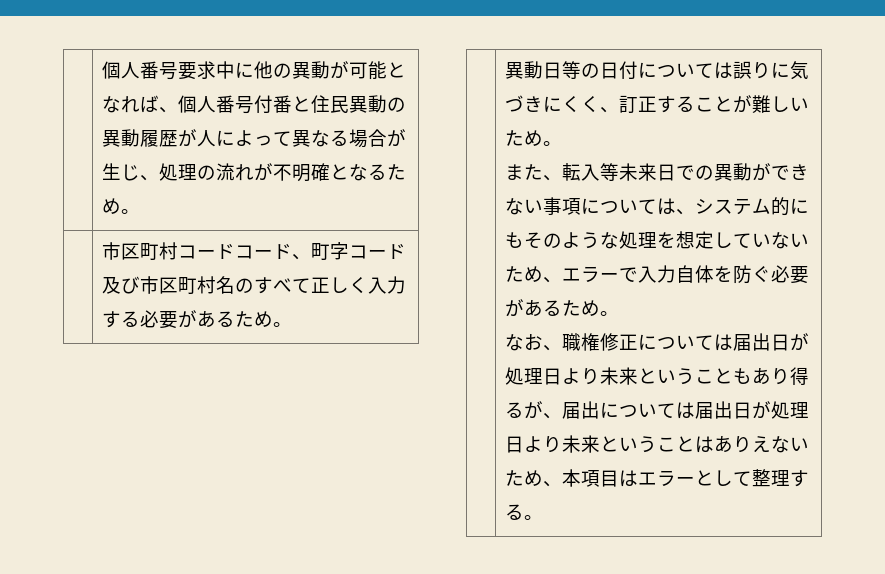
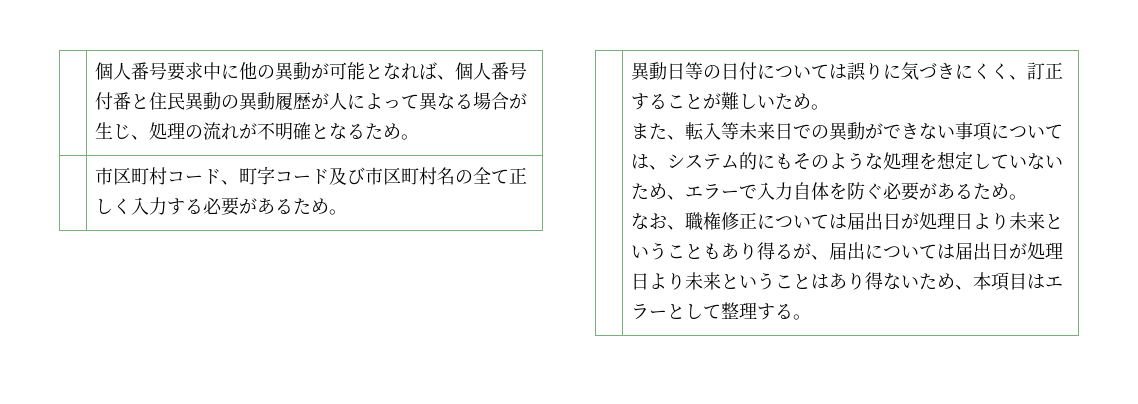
[235,243,293,259] コード -> (222, 177) none
[254,277,293,294] すべ -> [473,167,492,184] 全
[752,436,772,453] え -> [865,272,884,290] 得

